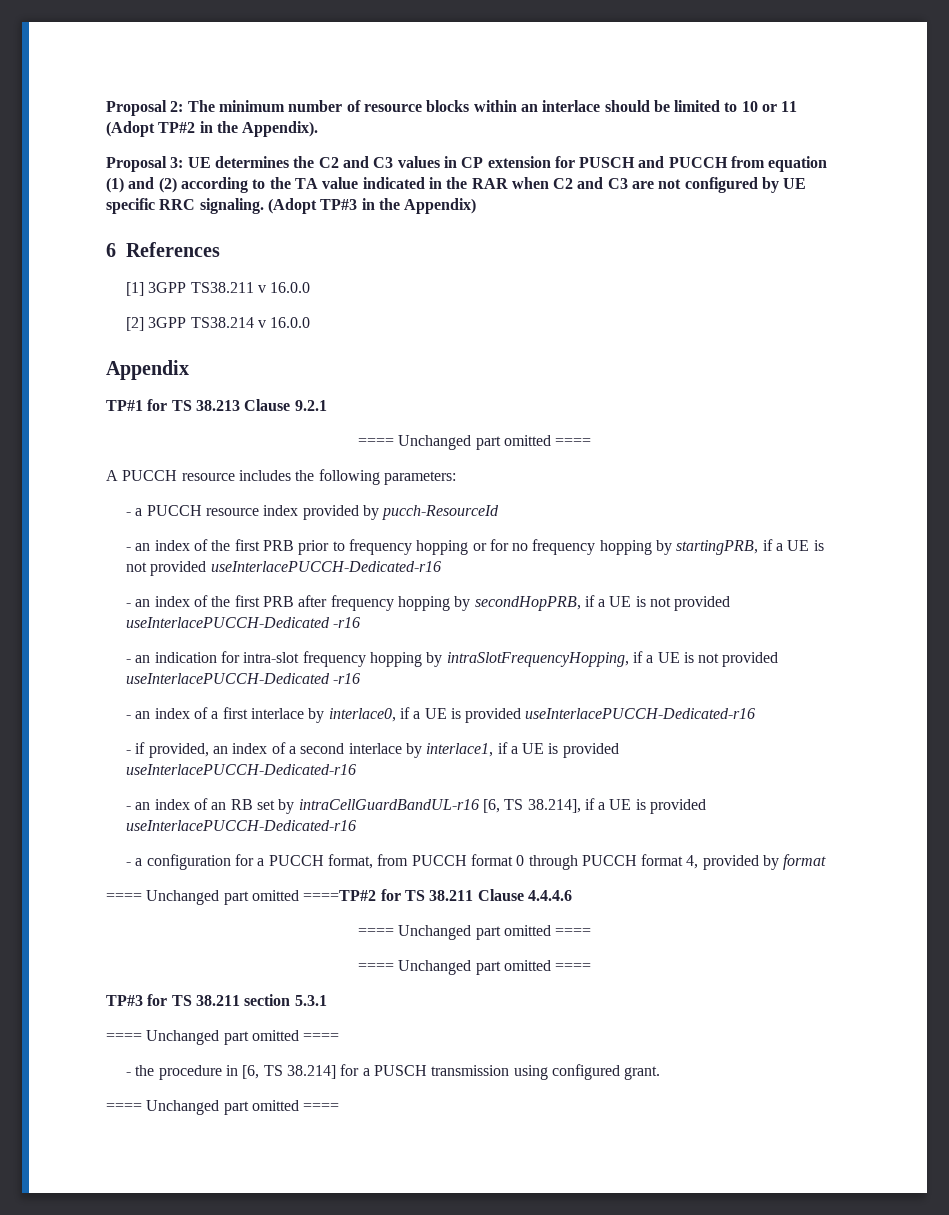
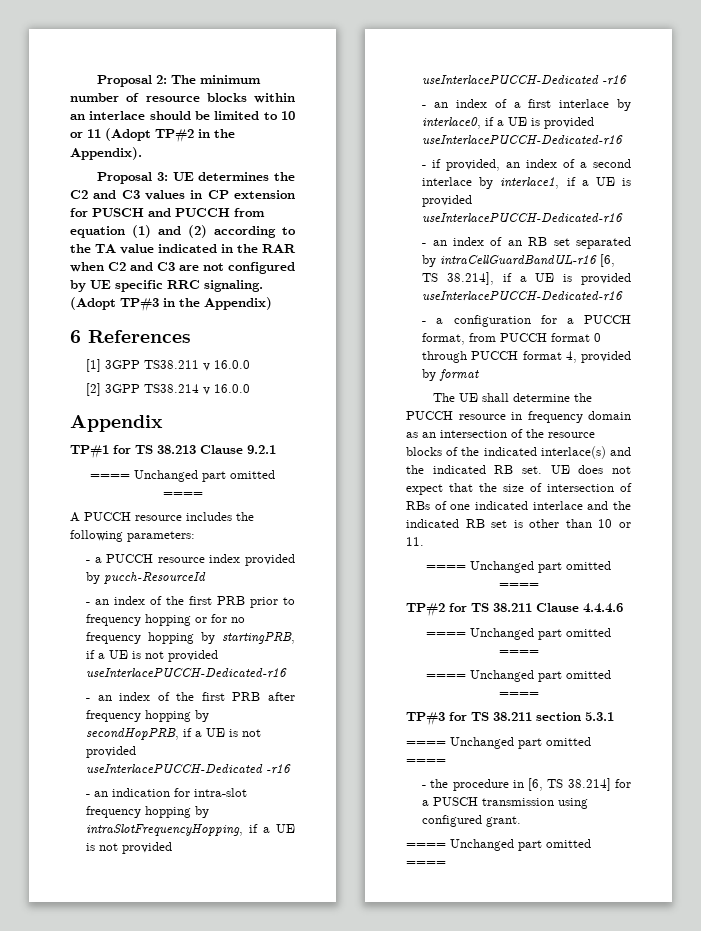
(275, 805) none -> [576,237,631,249] separated
[106,890,377,905] // ==== Unchanged part omitted ====TP#2 -> [433,393,593,402] [406,411,631,423] [406,429,595,438] [406,446,631,459] [406,465,631,474] [406,483,632,495] [406,501,631,510] [406,519,631,528] [406,537,424,546] [426,561,611,573] [498,583,539,588] [406,603,445,617] // The UE shall determine the PUCCH resource in frequency domain as an intersection of the resource blocks of the indicated interlace(s) and the indicated RB set. UE does not expect that the size of intersection of RBs of one indicated interlace and the indicated RB set is other than 10 or 11. // ==== Unchanged part omitted ==== // TP#2

